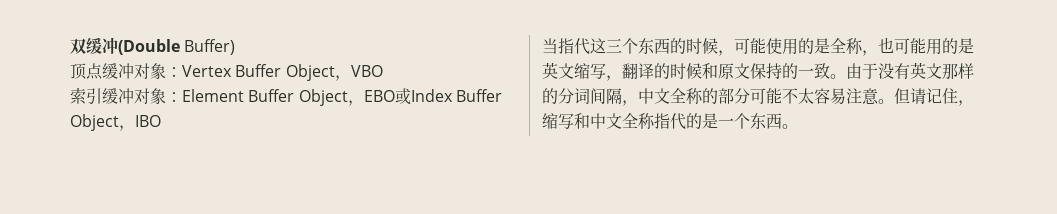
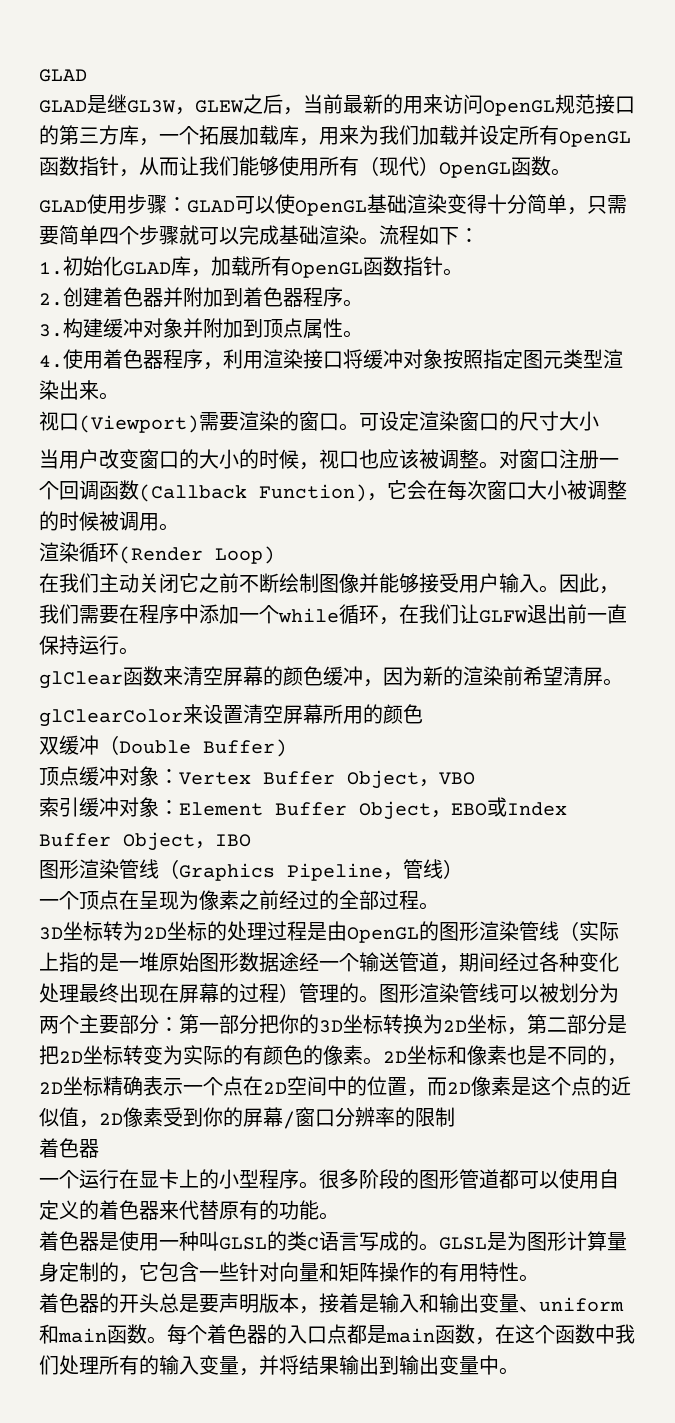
[70,37,180,55] 双缓冲(Double -> [39,69,87,82] [39,94,635,116] [39,125,631,147] [39,156,571,178] [39,194,627,216] [39,225,479,245] [39,256,463,278] [39,287,363,307] [39,318,363,339] [39,349,623,370] [39,380,119,400] [39,411,599,433] [39,449,619,470] [39,480,627,502] [39,511,179,531] [39,542,275,564] [39,573,619,594] [39,604,627,625] [39,635,139,655] [39,666,623,689] [39,704,423,727] [39,735,191,755] GLAD // GLAD是继GL3W，GLEW之后，当前最新的用来访问OpenGL规范接口的第三方库，一个拓展加载库，用来为我们加载并设定所有OpenGL函数指针，从而让我们能够使用所有（现代）OpenGL函数。 // GLAD使用步骤：GLAD可以使OpenGL基础渲染变得十分简单，只需要简单四个步骤就可以完成基础渲染。流程如下： // 1.初始化GLAD库，加载所有OpenGL函数指针。 // 2.创建着色器并附加到着色器程序。 // 3.构建缓冲对象并附加到顶点属性。 // 4.使用着色器程序，利用渲染接口将缓冲对象按照指定图元类型渲染出来。 // 视口(Viewport)需要渲染的窗口。可设定渲染窗口的尺寸大小 // 当用户改变窗口的大小的时候，视口也应该被调整。对窗口注册一个回调函数(Callback Function)，它会在每次窗口大小被调整的时候被调用。 // 渲染循环(Render Loop) // 在我们主动关闭它之前不断绘制图像并能够接受用户输入。因此，我们需要在程序中添加一个while循环，在我们让GLFW退出前一直保持运行。 // glClear函数来清空屏幕的颜色缓冲，因为新的渲染前希望清屏。 // glClearColor来设置清空屏幕所用的颜色 // 双缓冲（Double
[542,37,974,56] [542,62,974,81] [542,88,974,106] [542,113,782,130] 当指代这三个东西的时候，可能使用的是全称，也可能用的是英文缩写，翻译的时候和原文保持的一致。由于没有英文那样的分词间隔，中文全称的部分可能不太容易注意。但请记住，缩写和中文全称指代的是一个东西 -> [39,859,463,881] [39,890,439,910] [39,921,619,943] [39,952,619,973] [39,983,619,1003] [39,1014,627,1035] [39,1045,627,1066] [39,1076,631,1097] [39,1107,455,1129] [39,1138,99,1158] [39,1169,619,1189] [39,1200,339,1220] [39,1231,627,1251] [39,1262,539,1283] [39,1293,624,1314] [39,1324,635,1345] [39,1355,499,1376] 图形渲染管线（Graphics Pipeline，管线） // 一个顶点在呈现为像素之前经过的全部过程。 // 3D坐标转为2D坐标的处理过程是由OpenGL的图形渲染管线（实际上指的是一堆原始图形数据途经一个输送管道，期间经过各种变化处理最终出现在屏幕的过程）管理的。图形渲染管线可以被划分为两个主要部分：第一部分把你的3D坐标转换为2D坐标，第二部分是把2D坐标转变为实际的有颜色的像素。2D坐标和像素也是不同的，2D坐标精确表示一个点在2D空间中的位置，而2D像素是这个点的近似值，2D像素受到你的屏幕/窗口分辨率的限制 // 着色器 // 一个运行在显卡上的小型程序。很多阶段的图形管道都可以使用自定义的着色器来代替原有的功能。 // 着色器是使用一种叫GLSL的类C语言写成的。GLSL是为图形计算量身定制的，它包含一些针对向量和矩阵操作的有用特性。 // 着色器的开头总是要声明版本，接着是输入和输出变量、uniform和main函数。每个着色器的入口点都是main函数，在这个函数中我们处理所有的输入变量，并将结果输出到输出变量中

